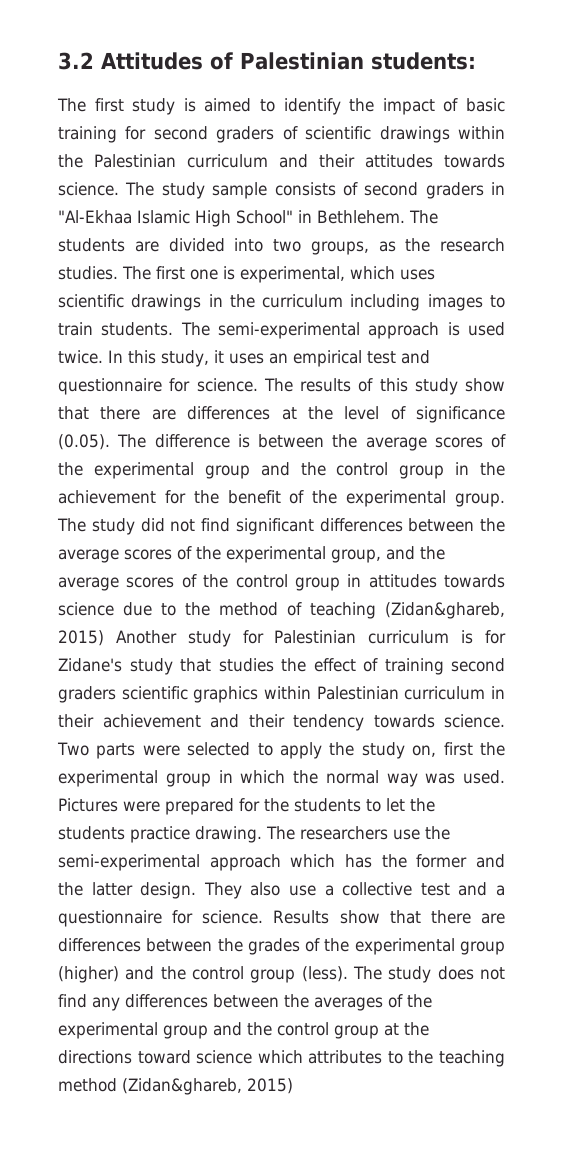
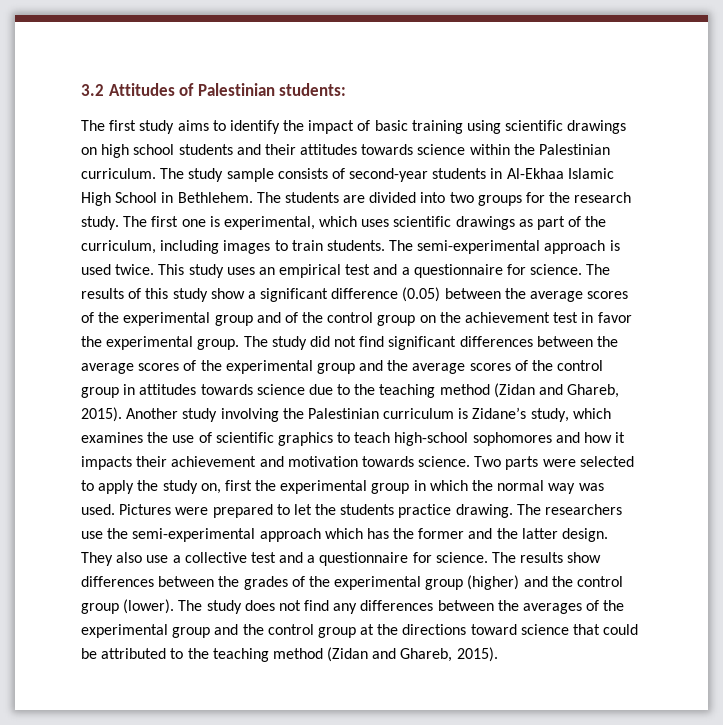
[183,98,252,112] is aimed -> [177,120,209,131] aims
[125,126,505,143] [58,154,505,168] [58,182,119,196] for second graders of scientific drawings within the Palestinian curriculum and their attitudes towards science. -> [467,120,627,134] [81,144,611,158] [81,168,156,179] using scientific drawings on high school students and their attitudes towards science within the Palestinian curriculum.
[364,182,505,199] [58,210,132,224] second graders in "Al-Ekhaa -> [349,168,564,182] second-year students in Al-Ekhaa
[236,210,293,224] School" -> [115,192,158,203] School
[310,241,396,255] groups, as -> [477,192,546,206] groups for
[58,266,118,280] studies. -> [81,216,119,230] study.
[208,294,344,308] in the curriculum -> [518,216,607,230] [81,240,156,254] as part of the curriculum,
[108,350,224,367] In this study, it -> [158,264,224,278] This study
(430, 357) none -> [401,267,410,275] a
[58,406,505,423] [58,434,506,451] [58,462,470,479] that there are differences at the level of significance (0.05). The difference is between the average scores of the experimental group and the control group in -> [247,287,629,302] [81,312,436,326] a significant difference (0.05) between the average scores of the experimental group and of the control group on
[164,490,305,504] for the benefit of -> [553,312,632,323] test in favor
[331,549,381,563] group, -> [316,363,355,374] group
[219,602,505,619] [58,630,506,647] [58,658,505,675] [58,686,505,703] method of teaching (Zidan&ghareb, 2015) Another study for Palestinian curriculum is for Zidane's study that studies the effect of training second graders scientific graphics within Palestinian curriculum in -> [379,383,620,398] [81,407,611,422] [81,432,626,446] [81,456,132,470] teaching method (Zidan and Ghareb, 2015). Another study involving the Palestinian curriculum is Zidane’s study, which examines the use of scientific graphics to teach high-school sophomores and how it impacts
[248,714,364,731] their tendency -> [287,456,358,467] motivation
[239,798,361,812] for the students -> (273, 511) none
[273,910,506,924] Results show that there are -> [492,552,602,563] The results show
[301,966,348,982] (less). -> [123,599,175,614] (lower).
[257,1050,505,1067] [58,1078,293,1095] which attributes to the teaching method (Zidan&ghareb, 2015) -> [573,624,639,635] [81,647,498,662] that could be attributed to the teaching method (Zidan and Ghareb, 2015).

